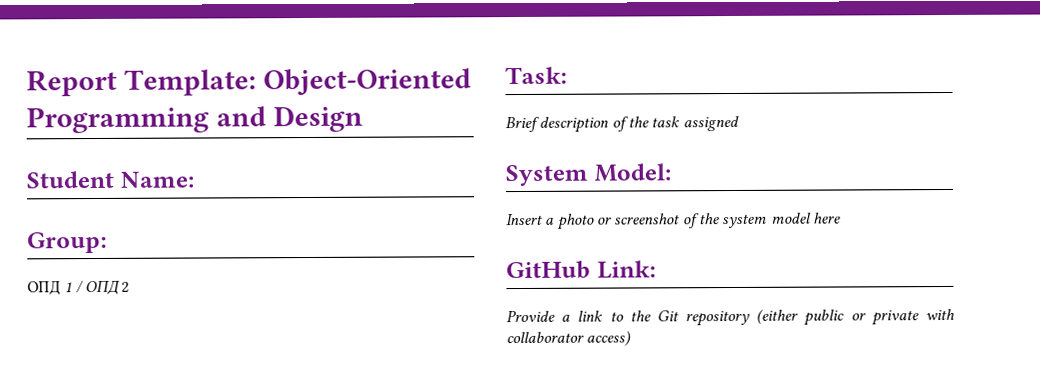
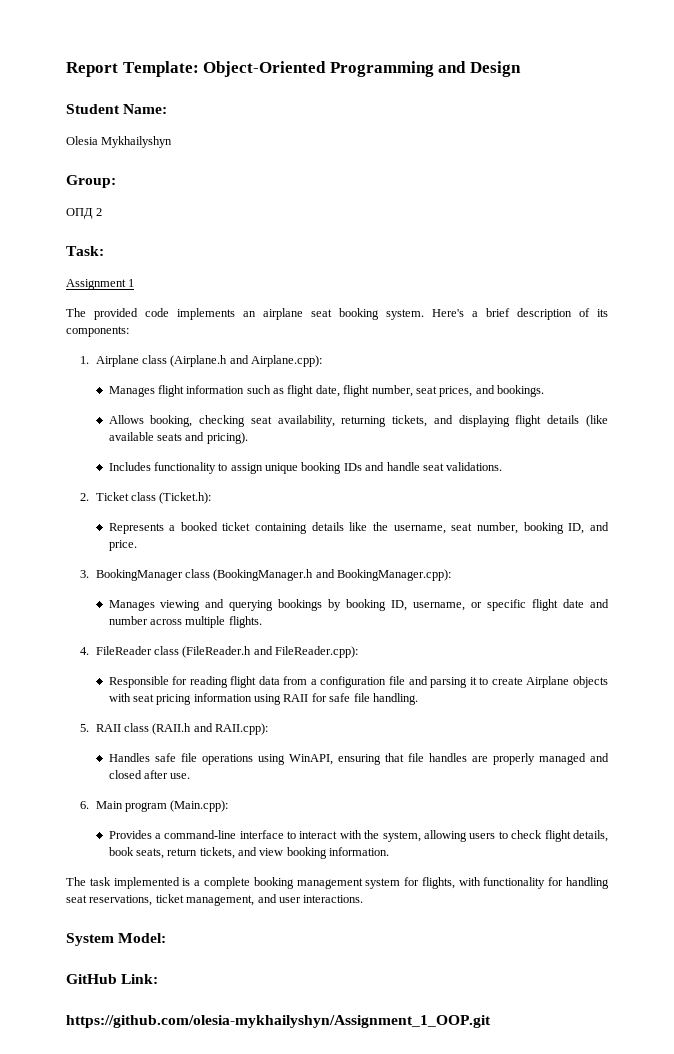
(194, 179) none -> [66,136,173,148] // Olesia Mykhailyshyn
[64,279,120,296] 1 / ОПД -> (93, 213) none
[505,115,739,133] [505,163,671,187] [506,212,841,230] [506,260,656,280] [506,308,955,327] [506,330,632,347] Brief description of the task assigned // System Model: // Insert a photo or screenshot of the system model here // GitHub Link: // Provide a link to the Git repository (either public or private with collaborator access) -> [66,279,135,290] [66,308,608,320] [66,326,129,337] [80,355,323,367] [108,385,545,397] [108,415,608,427] [108,432,248,444] [108,462,503,474] [80,492,212,504] [108,522,610,534] [108,540,137,551] [80,569,452,581] [108,599,609,611] [108,616,262,628] [80,646,359,658] [108,676,608,688] [108,693,418,705] [80,723,269,735] [108,753,609,765] [108,770,191,779] [80,800,229,812] [108,830,609,842] [108,847,390,859] [66,877,609,889] [66,894,364,906] [66,933,167,946] [66,974,159,984] [66,1015,491,1028] Assignment 1 // The provided code implements an airplane seat booking system. Here's a brief description of its components: // 1. Airplane class (Airplane.h and Airplane.cpp): // Manages flight information such as flight date, flight number, seat prices, and bookings. // Allows booking, checking seat availability, returning tickets, and displaying flight details (like available seats and pricing). // Includes functionality to assign unique booking IDs and handle seat validations. // 2. Ticket class (Ticket.h): // Represents a booked ticket containing details like the username, seat number, booking ID, and price. // 3. BookingManager class (BookingManager.h and BookingManager.cpp): // Manages viewing and querying bookings by booking ID, username, or specific flight date and number across multiple flights. // 4. FileReader class (FileReader.h and FileReader.cpp): // Responsible for reading flight data from a configuration file and parsing it to create Airplane objects with seat pricing information using RAII for safe file handling. // 5. RAII class (RAII.h and RAII.cpp): // Handles safe file operations using WinAPI, ensuring that file handles are properly managed and closed after use. // 6. Main program (Main.cpp): // Provides a command-line interface to interact with the system, allowing users to check flight details, book seats, return tickets, and view booking information. // The task implemented is a complete booking management system for flights, with functionality for handling seat reservations, ticket management, and user interactions. // System Model: // GitHub Link: // https://github.com/olesia-mykhailyshyn/Assignment_1_OOP.git

